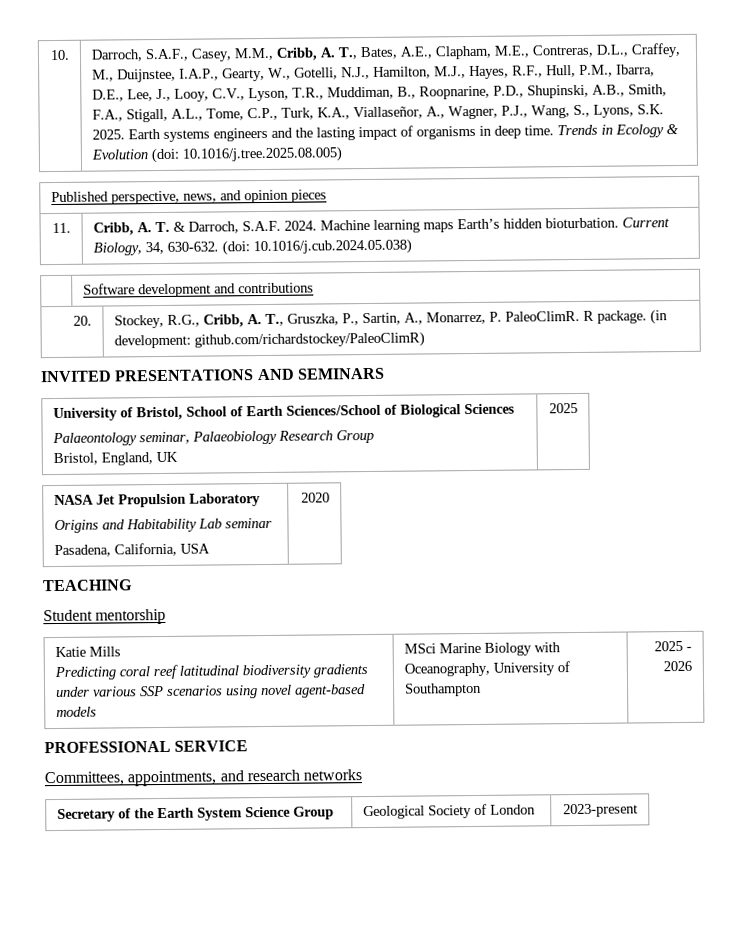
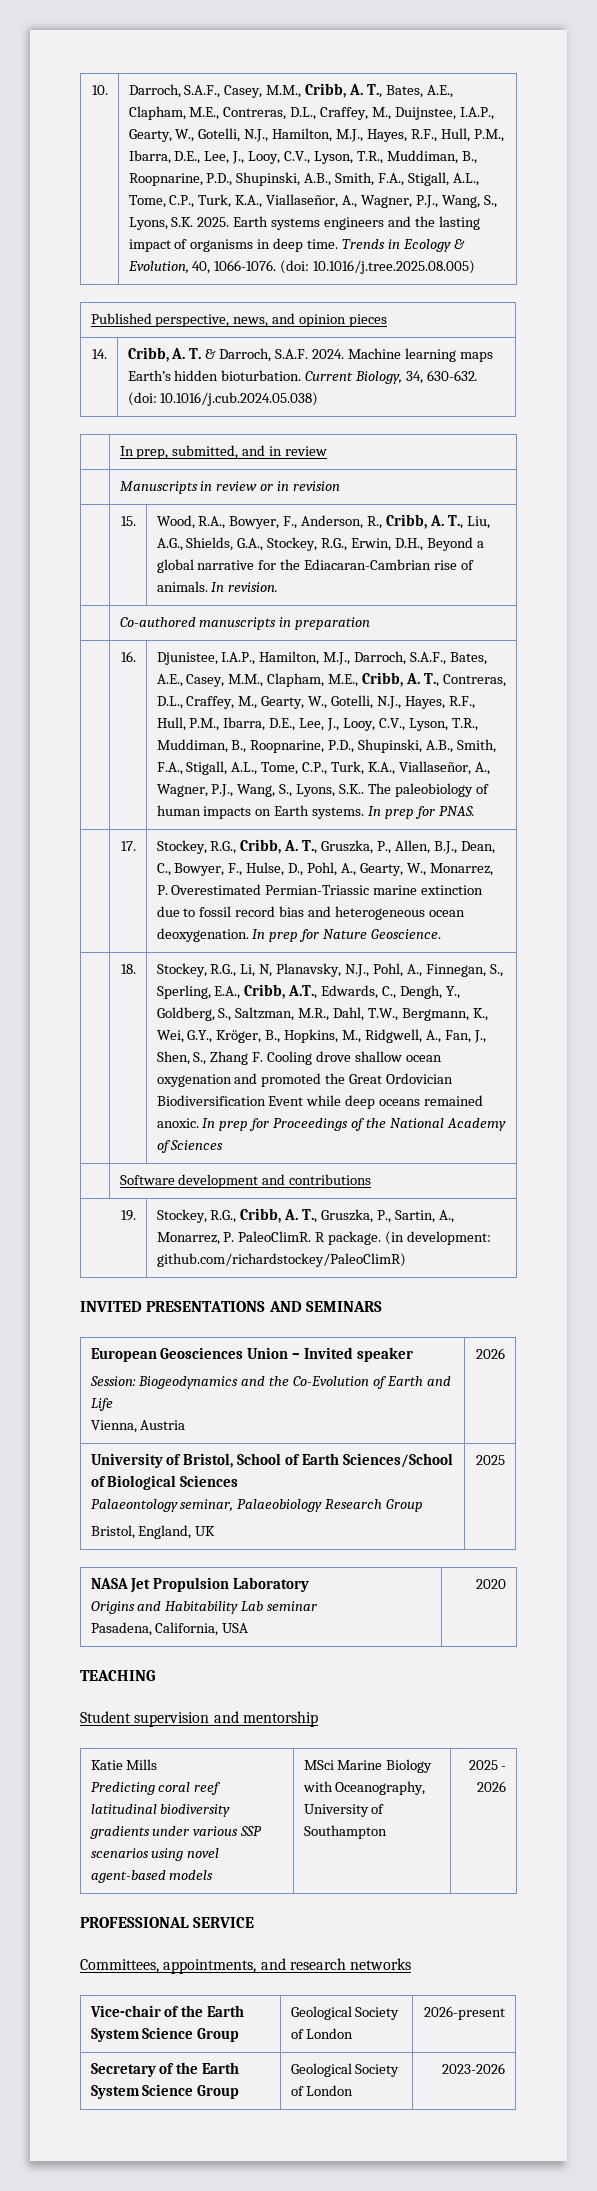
[90,149,148,160] Evolution -> [127,260,277,274] Evolution, 40, 1066-1076.
[52,222,72,234] 11. -> [92,349,108,359] 14.
(412, 247) none -> [119,445,328,459] [119,481,341,494] [121,516,137,526] [156,514,490,529] [156,537,484,551] [156,559,475,573] [156,581,279,592] [119,617,371,630] [121,651,137,662] [156,651,488,665] [156,672,506,687] [156,695,475,709] [156,717,478,731] [156,739,497,753] [156,761,490,775] [156,783,489,797] [156,805,475,819] [121,841,137,851] [156,839,495,854] [156,862,493,876] [156,884,484,895] [156,906,465,920] [156,928,442,942] [121,964,137,974] [156,963,503,977] [156,984,460,999] [156,1007,488,1021] [156,1029,486,1043] [156,1051,442,1065] [156,1073,454,1087] [156,1095,484,1109] [156,1118,506,1131] [156,1140,224,1153] // | In prep, submitted, and in review // | Manuscripts in review or in revision // | 15. | Wood, R.A., Bowyer, F., Anderson, R., Cribb, A. T., Liu, A.G., Shields, G.A., Stockey, R.G., Erwin, D.H., Beyond a global narrative for the Ediacaran-Cambrian rise of animals. In revision. // | Co-authored manuscripts in preparation // | 16. | Djunistee, I.A.P., Hamilton, M.J., Darroch, S.A.F., Bates, A.E., Casey, M.M., Clapham, M.E., Cribb, A. T., Contreras, D.L., Craffey, M., Gearty, W., Gotelli, N.J., Hayes, R.F., Hull, P.M., Ibarra, D.E., Lee, J., Looy, C.V., Lyson, T.R., Muddiman, B., Roopnarine, P.D., Shupinski, A.B., Smith, F.A., Stigall, A.L., Tome, C.P., Turk, K.A., Viallaseñor, A., Wagner, P.J., Wang, S., Lyons, S.K.. The paleobiology of human impacts on Earth systems. In prep for PNAS. // | 17. | Stockey, R.G., Cribb, A. T., Gruszka, P., Allen, B.J., Dean, C., Bowyer, F., Hulse, D., Pohl, A., Gearty, W., Monarrez, P. Overestimated Permian-Triassic marine extinction due to fossil record bias and heterogeneous ocean deoxygenation. In prep for Nature Geoscience. // | 18. | Stockey, R.G., Li, N, Planavsky, N.J., Pohl, A., Finnegan, S., Sperling, E.A., Cribb, A.T., Edwards, C., Dengh, Y., Goldberg, S., Saltzman, M.R., Dahl, T.W., Bergmann, K., Wei, G.Y., Kröger, B., Hopkins, M., Ridgwell, A., Fan, J., Shen, S., Zhang F. Cooling drove shallow ocean oxygenation and promoted the Great Ordovician Biodiversification Event while deep oceans remained anoxic. In prep for Proceedings of the National Academy of Sciences
[73,315,93,326] 20. -> [121,1210,137,1221] 19.
(385, 373) none -> [90,1347,414,1362] [89,1376,451,1389] [90,1398,113,1411] [90,1420,186,1433] [476,1348,506,1359] // European Geosciences Union – Invited speaker // Session: Biogeodynamics and the Co-Evolution of Earth and Life // Vienna, Austria | 2026
(93, 615) none -> [134,1711,239,1727] supervision and
(363, 775) none -> [89,2005,245,2017] [90,2027,240,2042] [290,2006,400,2020] [290,2028,354,2039] [424,2006,506,2020] // Vice-chair of the Earth System Science Group | Geological Society of London | 2026-present
[563,803,639,818] 2023-present -> [442,2063,506,2074] 2023-2026

